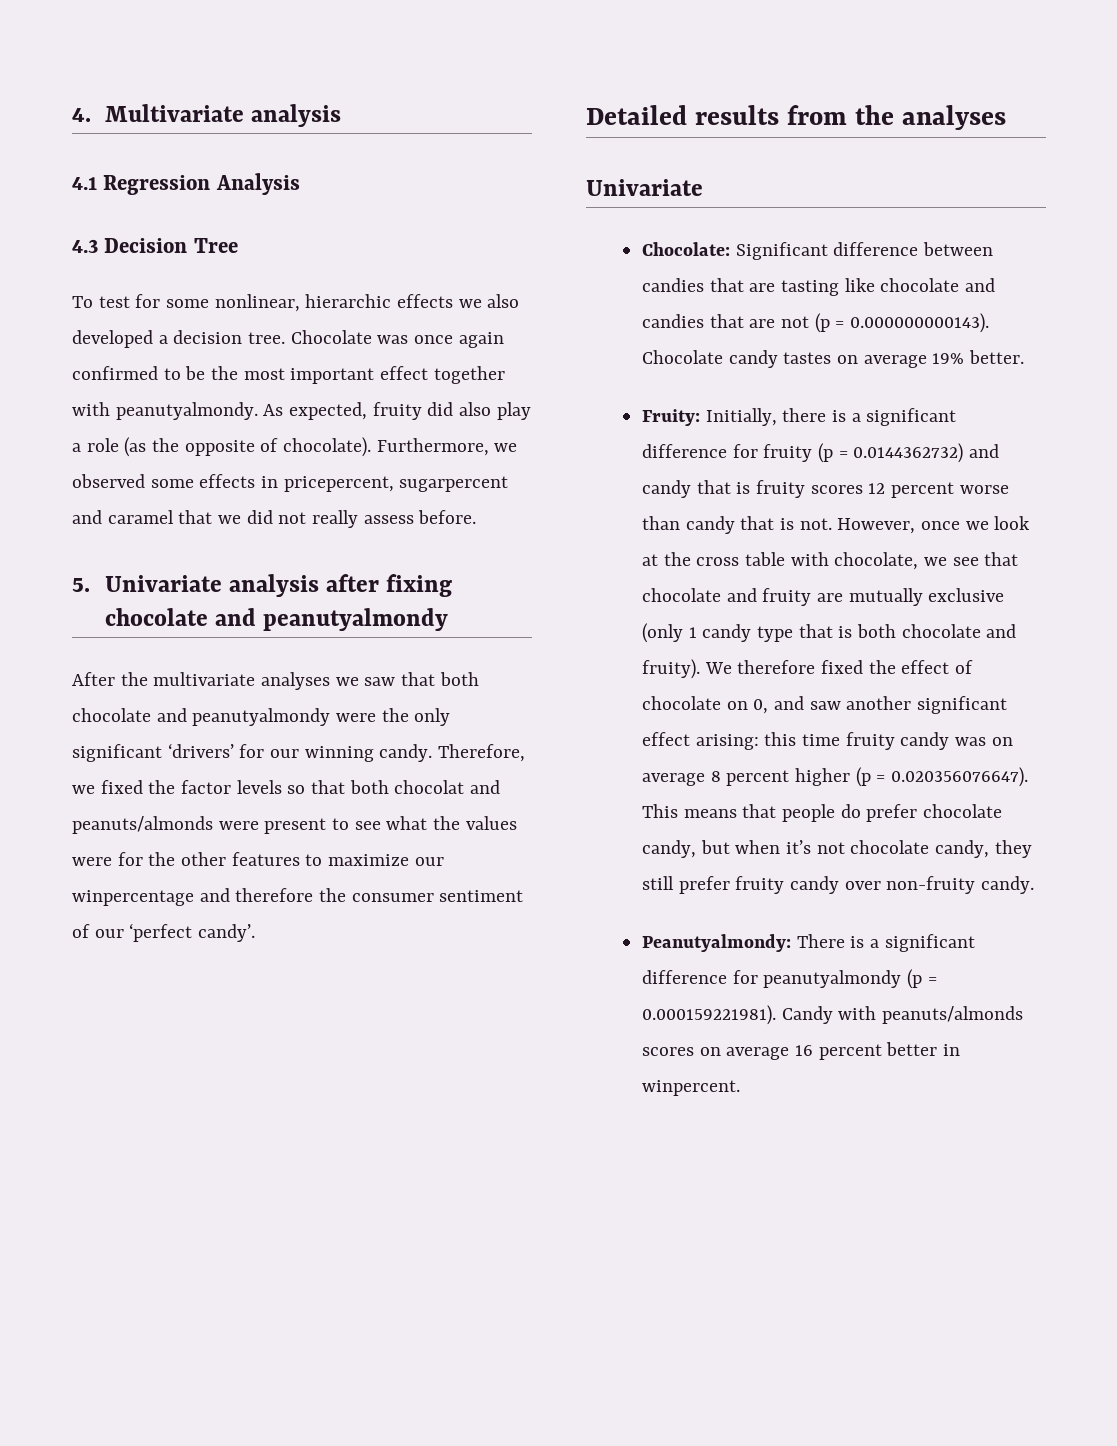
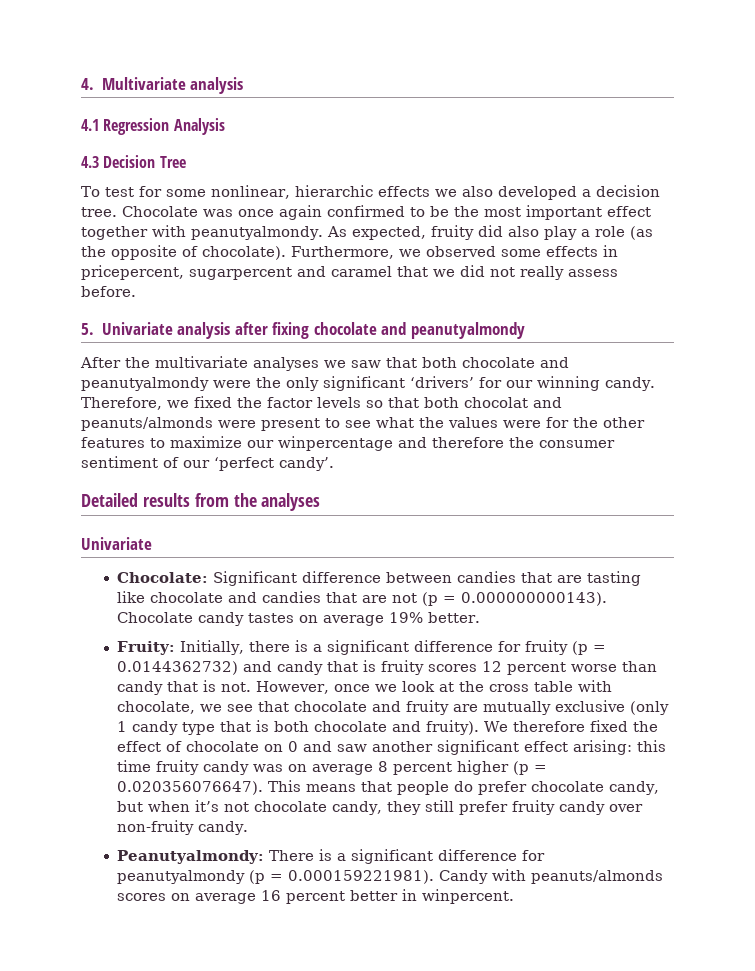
[753,699,769,714] 0, -> [288,741,299,752] 0

